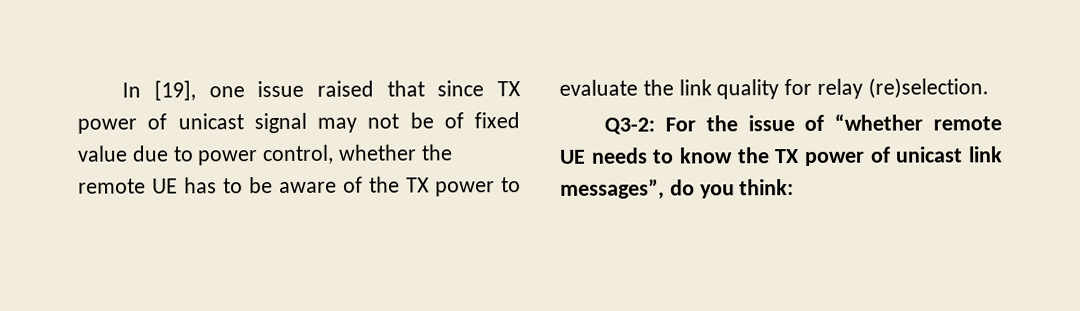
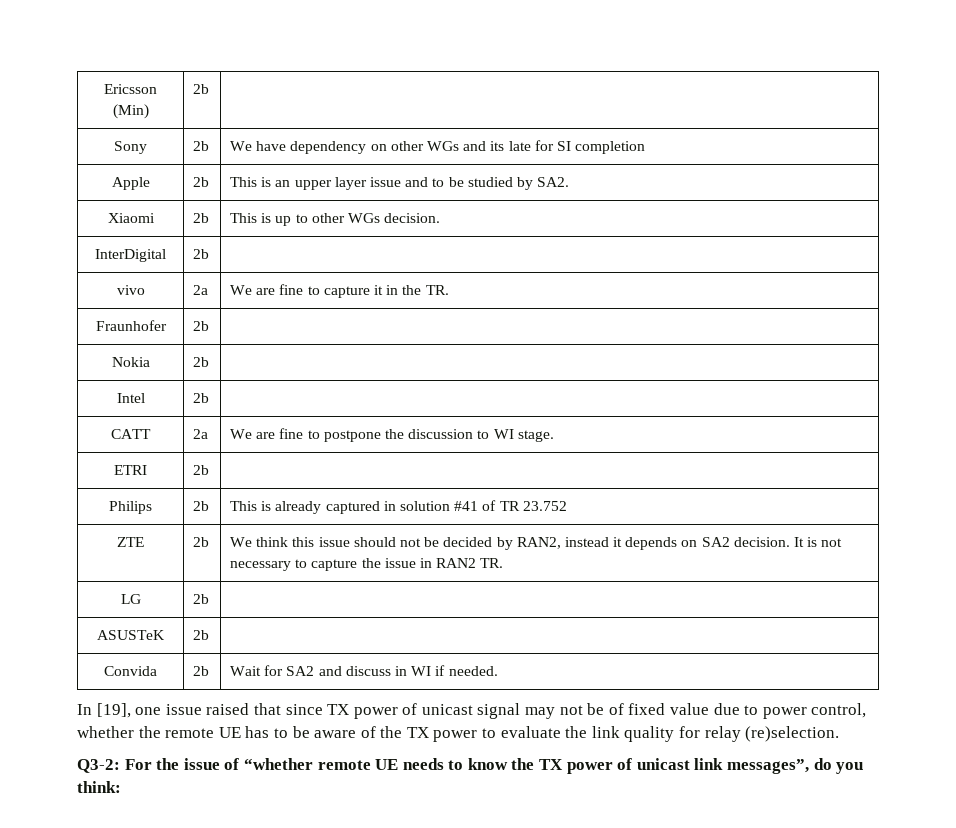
(122, 90) none -> [104,84,157,94] [112,104,149,119] [193,84,210,94] [114,141,147,154] [193,141,210,151] [230,140,646,154] [111,177,150,190] [193,177,210,187] [230,177,570,190] [107,213,155,223] [193,213,210,223] [230,213,441,226] [95,249,166,262] [193,249,210,259] [116,285,145,295] [193,285,209,295] [230,284,449,298] [95,320,167,331] [193,321,210,331] [111,357,150,367] [193,357,210,367] [116,393,145,403] [193,393,210,403] [111,429,151,439] [193,429,209,439] [230,428,554,442] [114,465,147,475] [193,465,210,475] [109,501,152,514] [193,501,210,511] [230,500,567,514] [117,537,144,547] [193,537,210,547] [230,537,843,550] [230,558,504,571] [120,594,141,604] [193,594,210,604] [97,630,165,640] [193,630,210,640] [104,666,157,676] [193,666,210,676] [230,665,498,676] Ericsson (Min) | 2b | // Sony | 2b | We have dependency on other WGs and its late for SI completion // Apple | 2b | This is an upper layer issue and to be studied by SA2. // Xiaomi | 2b | This is up to other WGs decision. // InterDigital | 2b | // vivo | 2a | We are fine to capture it in the TR. // Fraunhofer | 2b | // Nokia | 2b | // Intel | 2b | // CATT | 2a | We are fine to postpone the discussion to WI stage. // ETRI | 2b | // Philips | 2b | This is already captured in solution #41 of TR 23.752 // ZTE | 2b | We think this issue should not be decided by RAN2, instead it depends on SA2 decision. It is not necessary to capture the issue in RAN2 TR. // LG | 2b | // ASUSTeK | 2b | // Convida | 2b | Wait for SA2 and discuss in WI if needed. //

